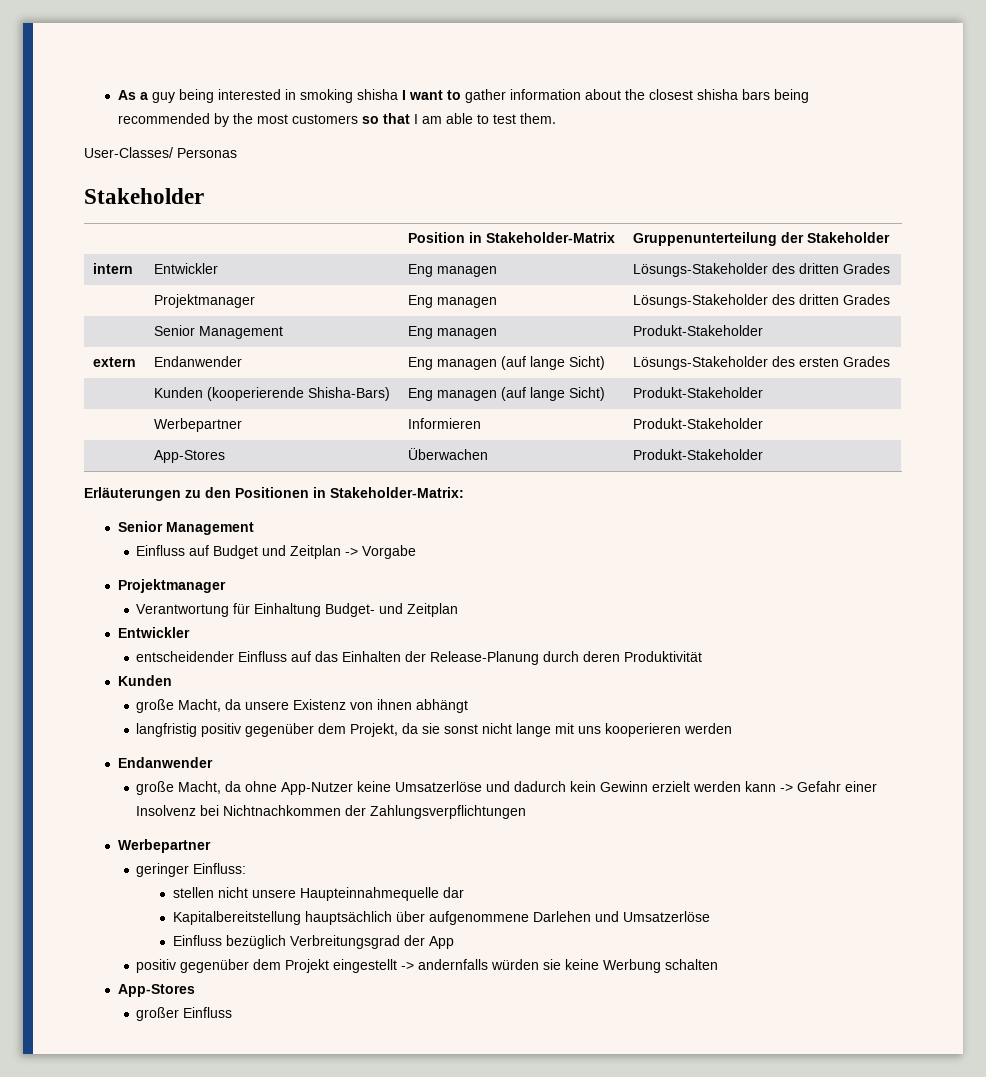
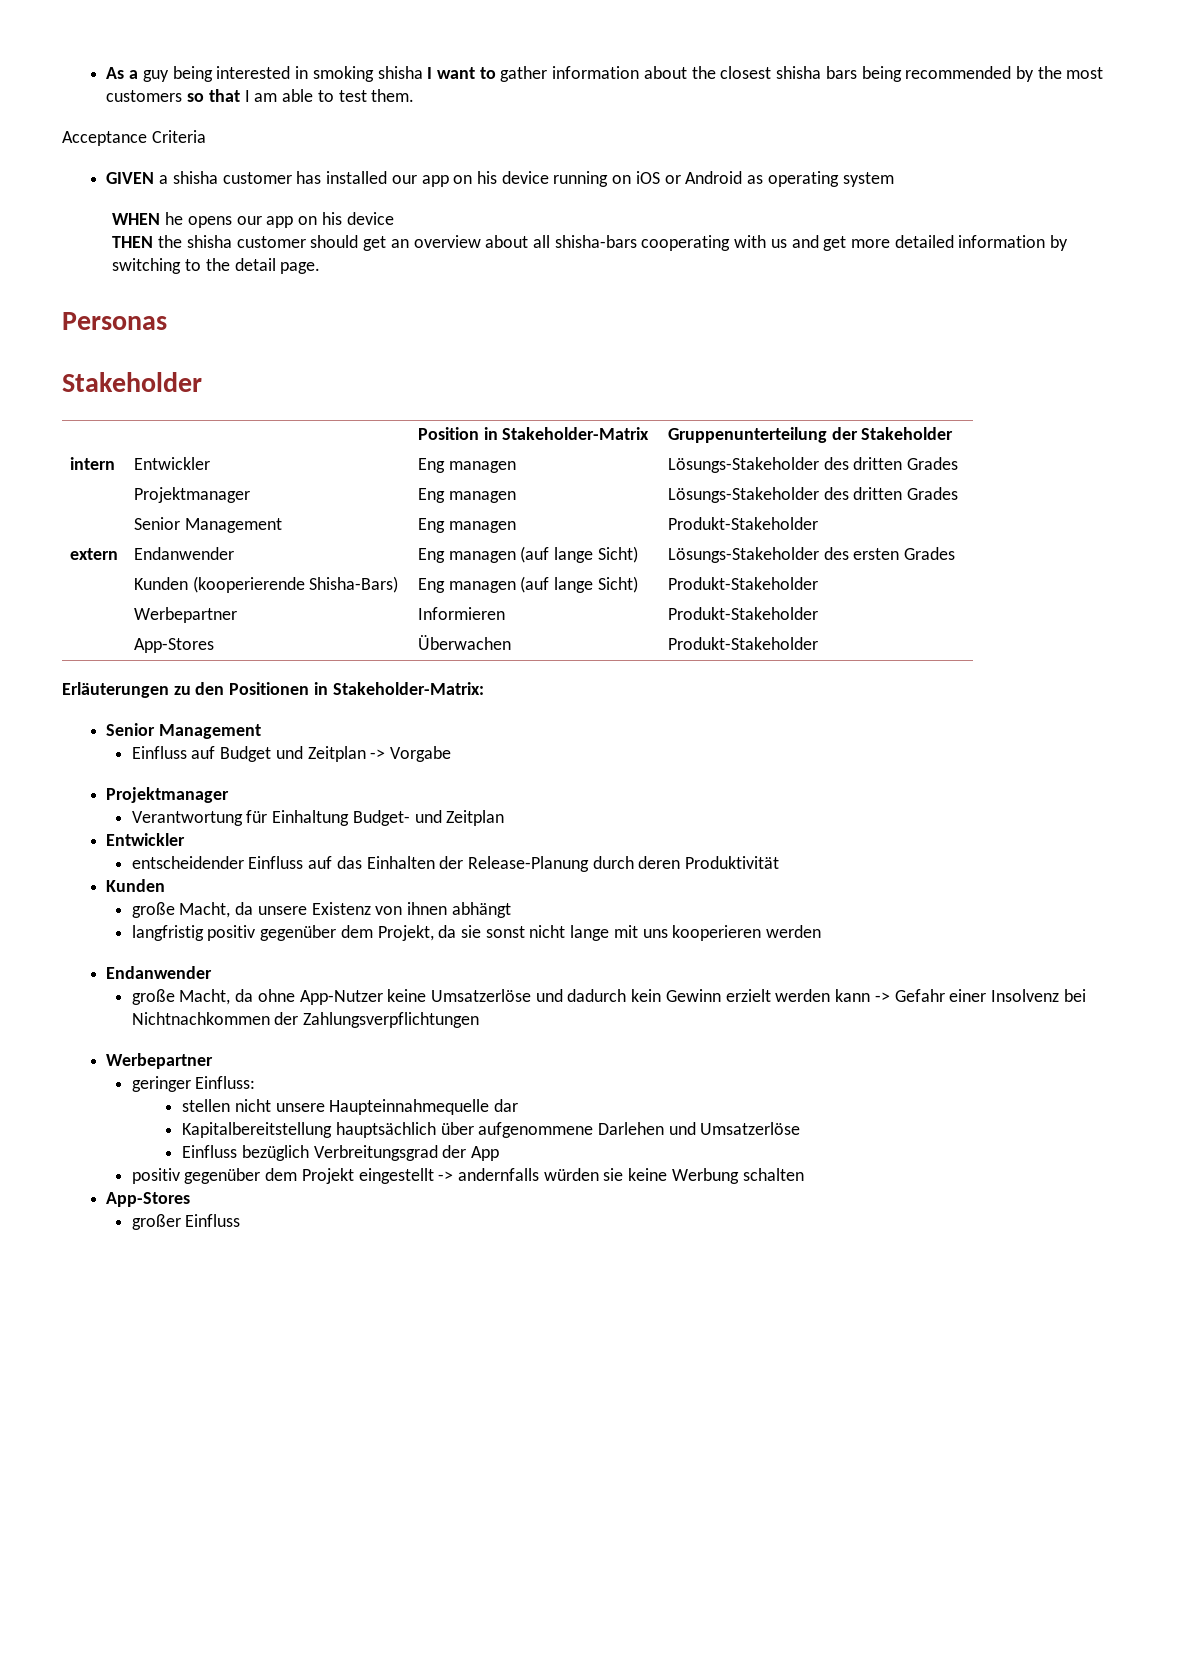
[84,147,173,158] User-Classes/ -> [62,130,206,146] [106,171,894,187] [112,212,394,228] [112,235,1069,251] [112,258,321,274] Acceptance Criteria // GIVEN a shisha customer has installed our app on his device running on iOS or Android as operating system // WHEN he opens our app on his device // THEN the shisha customer should get an overview about all shisha-bars cooperating with us and get more detailed information by switching to the detail page. //

